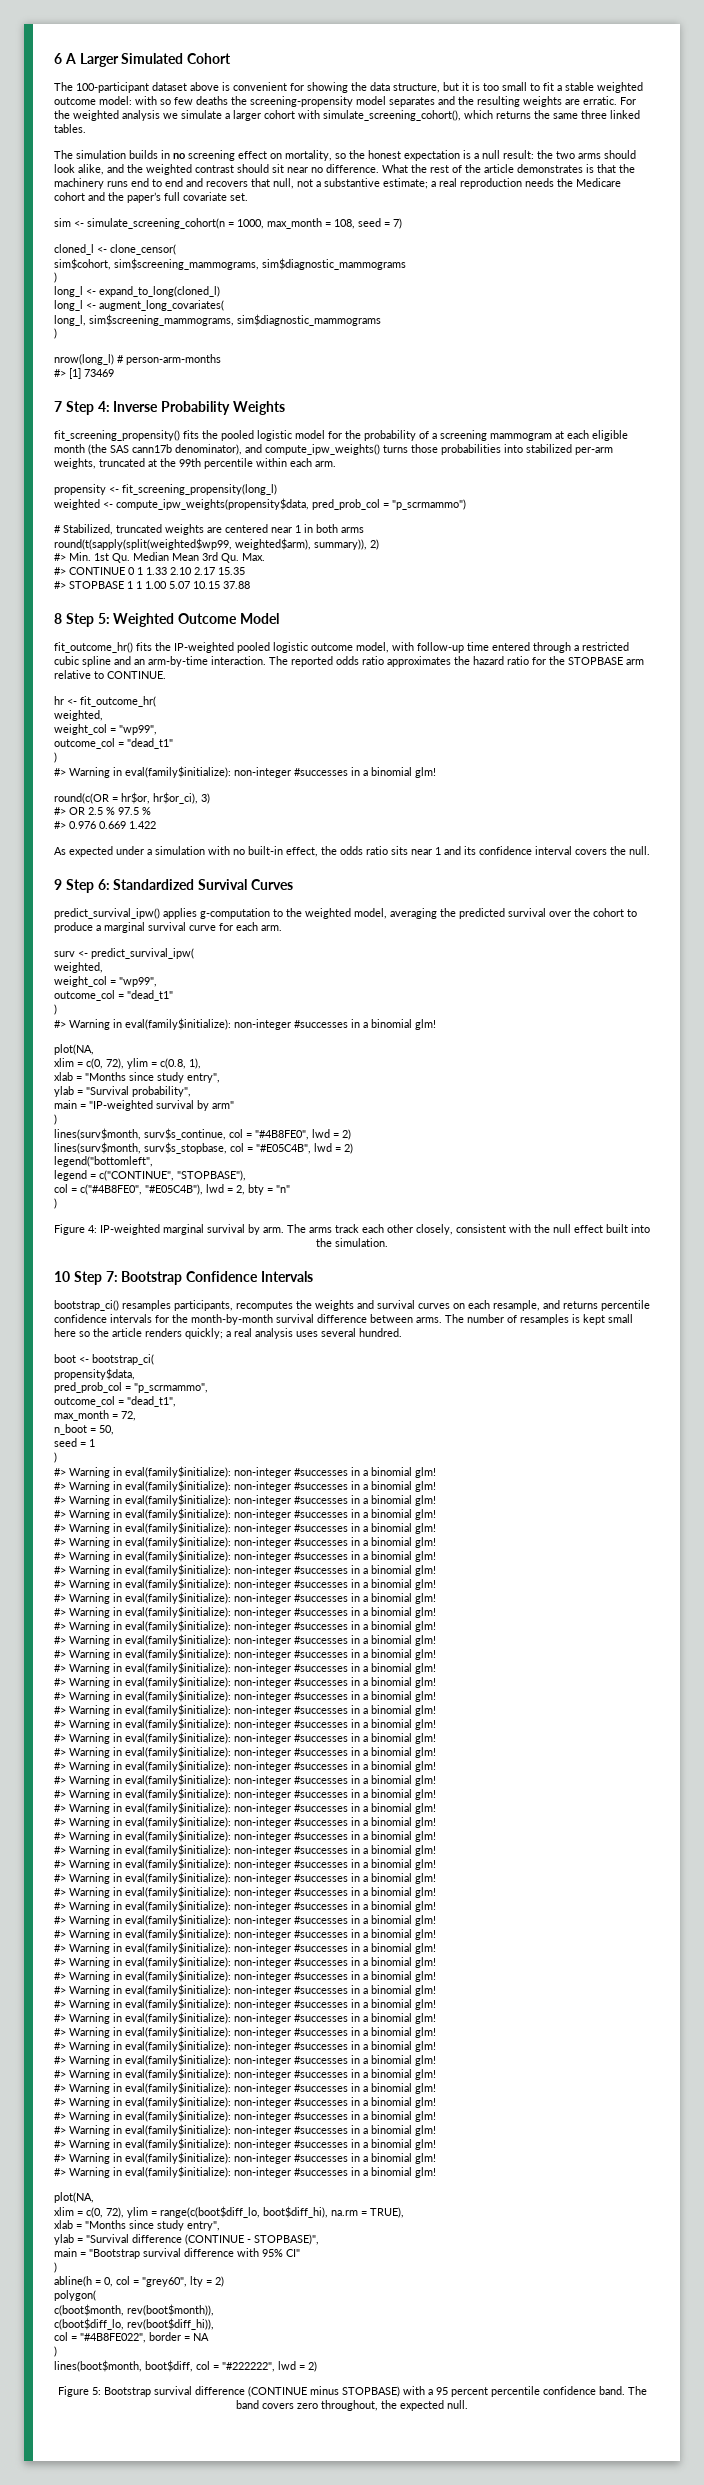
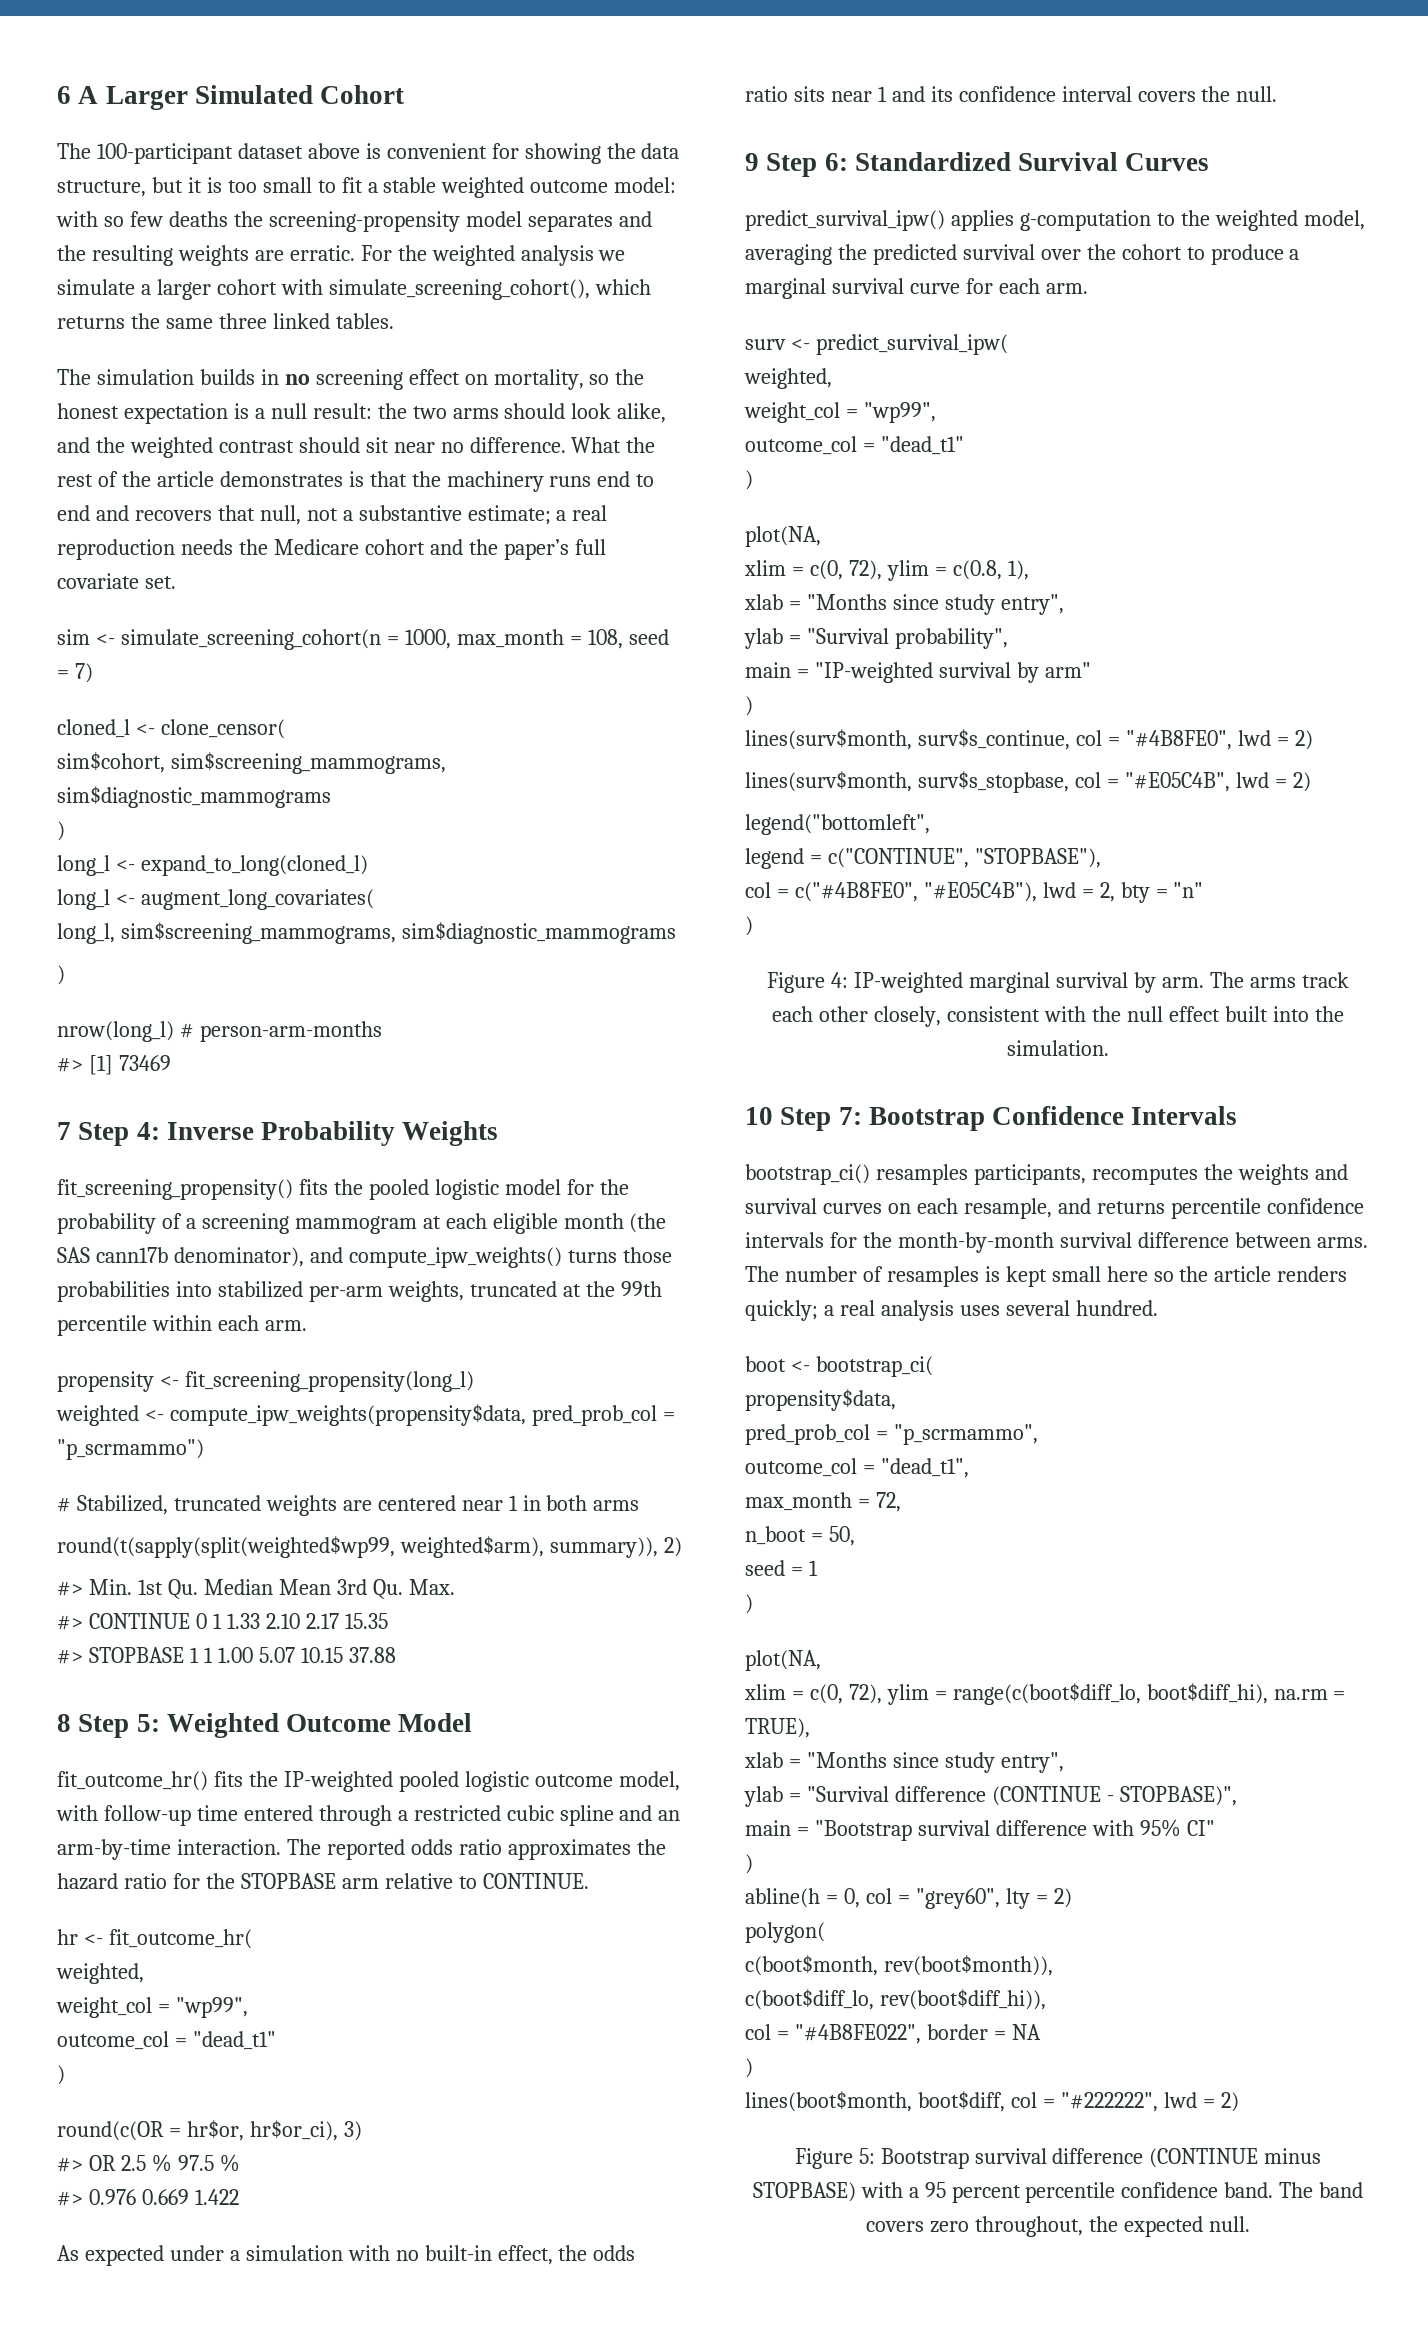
[54,766,436,778] // #> Warning in eval(family$initialize): non-integer #successes in a binomial glm! -> (65, 2075) none
[54,1018,436,1030] // #> Warning in eval(family$initialize): non-integer #successes in a binomial glm! -> (753, 480) none
[54,1466,436,1478] [54,1480,436,1492] [54,1494,436,1506] [54,1508,436,1520] [54,1522,436,1534] [54,1536,436,1548] [54,1550,436,1562] [54,1564,436,1576] [54,1578,436,1590] [54,1592,436,1604] [54,1606,436,1618] [54,1620,436,1632] [54,1634,436,1646] [54,1648,436,1660] [54,1662,436,1674] [54,1676,436,1688] [54,1690,436,1702] [54,1704,436,1716] [54,1718,436,1730] [54,1732,436,1744] [54,1746,436,1758] [54,1760,436,1772] [54,1774,436,1786] [54,1788,436,1800] [54,1802,436,1814] [54,1816,436,1828] [54,1830,436,1842] [54,1844,436,1856] [54,1858,436,1870] [54,1872,436,1884] [54,1886,436,1898] [54,1900,436,1912] [54,1914,436,1926] [54,1928,436,1940] [54,1942,436,1954] [54,1956,436,1968] [54,1970,436,1982] [54,1984,436,1996] [54,1998,436,2010] [54,2012,436,2024] [54,2026,436,2038] [54,2040,436,2052] [54,2054,436,2066] [54,2068,436,2080] [54,2082,436,2094] [54,2096,436,2108] [54,2110,436,2122] [54,2124,436,2136] [54,2138,436,2150] [54,2152,436,2164] [54,2166,436,2178] // #> Warning in eval(family$initialize): non-integer #successes in a binomial glm! // #> Warning in eval(family$initialize): non-integer #successes in a binomial glm! // #> Warning in eval(family$initialize): non-integer #successes in a binomial glm! // #> Warning in eval(family$initialize): non-integer #successes in a binomial glm! // #> Warning in eval(family$initialize): non-integer #successes in a binomial glm! // #> Warning in eval(family$initialize): non-integer #successes in a binomial glm! // #> Warning in eval(family$initialize): non-integer #successes in a binomial glm! // #> Warning in eval(family$initialize): non-integer #successes in a binomial glm! // #> Warning in eval(family$initialize): non-integer #successes in a binomial glm! // #> Warning in eval(family$initialize): non-integer #successes in a binomial glm! // #> Warning in eval(family$initialize): non-integer #successes in a binomial glm! // #> Warning in eval(family$initialize): non-integer #successes in a binomial glm! // #> Warning in eval(family$initialize): non-integer #successes in a binomial glm! // #> Warning in eval(family$initialize): non-integer #successes in a binomial glm! // #> Warning in eval(family$initialize): non-integer #successes in a binomial glm! // #> Warning in eval(family$initialize): non-integer #successes in a binomial glm! // #> Warning in eval(family$initialize): non-integer #successes in a binomial glm! // #> Warning in eval(family$initialize): non-integer #successes in a binomial glm! // #> Warning in eval(family$initialize): non-integer #successes in a binomial glm! // #> Warning in eval(family$initialize): non-integer #successes in a binomial glm! // #> Warning in eval(family$initialize): non-integer #successes in a binomial glm! // #> Warning in eval(family$initialize): non-integer #successes in a binomial glm! // #> Warning in eval(family$initialize): non-integer #successes in a binomial glm! // #> Warning in eval(family$initialize): non-integer #successes in a binomial glm! // #> Warning in eval(family$initialize): non-integer #successes in a binomial glm! // #> Warning in eval(family$initialize): non-integer #successes in a binomial glm! // #> Warning in eval(family$initialize): non-integer #successes in a binomial glm! // #> Warning in eval(family$initialize): non-integer #successes in a binomial glm! // #> Warning in eval(family$initialize): non-integer #successes in a binomial glm! // #> Warning in eval(family$initialize): non-integer #successes in a binomial glm! // #> Warning in eval(family$initialize): non-integer #successes in a binomial glm! // #> Warning in eval(family$initialize): non-integer #successes in a binomial glm! // #> Warning in eval(family$initialize): non-integer #successes in a binomial glm! // #> Warning in eval(family$initialize): non-integer #successes in a binomial glm! // #> Warning in eval(family$initialize): non-integer #successes in a binomial glm! // #> Warning in eval(family$initialize): non-integer #successes in a binomial glm! // #> Warning in eval(family$initialize): non-integer #successes in a binomial glm! // #> Warning in eval(family$initialize): non-integer #successes in a binomial glm! // #> Warning in eval(family$initialize): non-integer #successes in a binomial glm! // #> Warning in eval(family$initialize): non-integer #successes in a binomial glm! // #> Warning in eval(family$initialize): non-integer #successes in a binomial glm! // #> Warning in eval(family$initialize): non-integer #successes in a binomial glm! // #> Warning in eval(family$initialize): non-integer #successes in a binomial glm! // #> Warning in eval(family$initialize): non-integer #successes in a binomial glm! // #> Warning in eval(family$initialize): non-integer #successes in a binomial glm! // #> Warning in eval(family$initialize): non-integer #successes in a binomial glm! // #> Warning in eval(family$initialize): non-integer #successes in a binomial glm! // #> Warning in eval(family$initialize): non-integer #successes in a binomial glm! // #> Warning in eval(family$initialize): non-integer #successes in a binomial glm! // #> Warning in eval(family$initialize): non-integer #successes in a binomial glm! // #> Warning in eval(family$initialize): non-integer #successes in a binomial glm! -> (753, 1604) none

